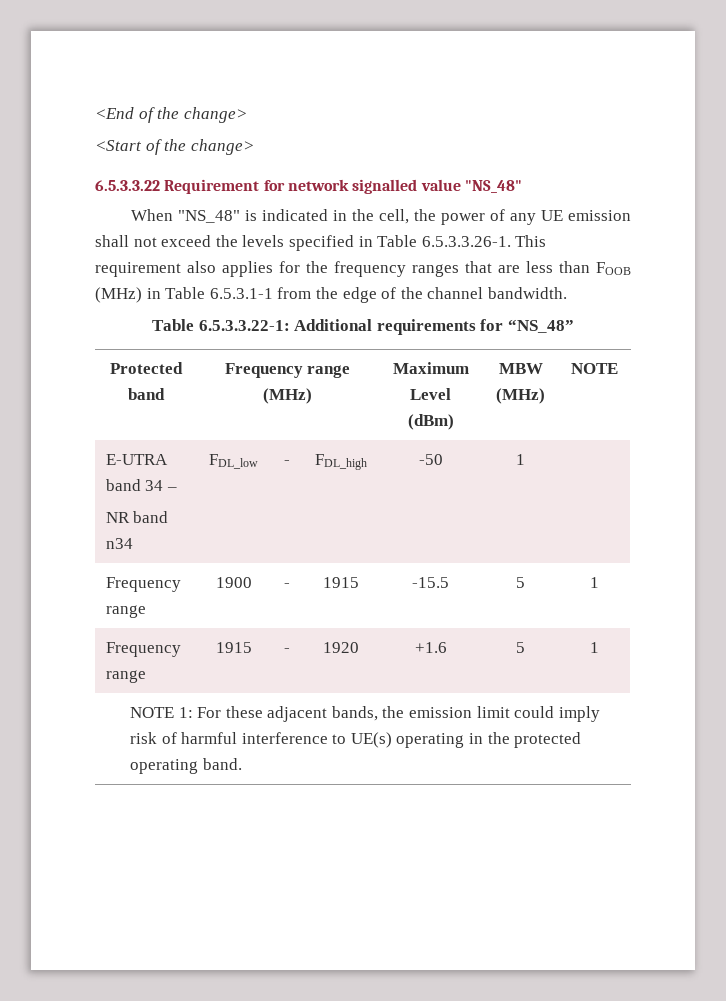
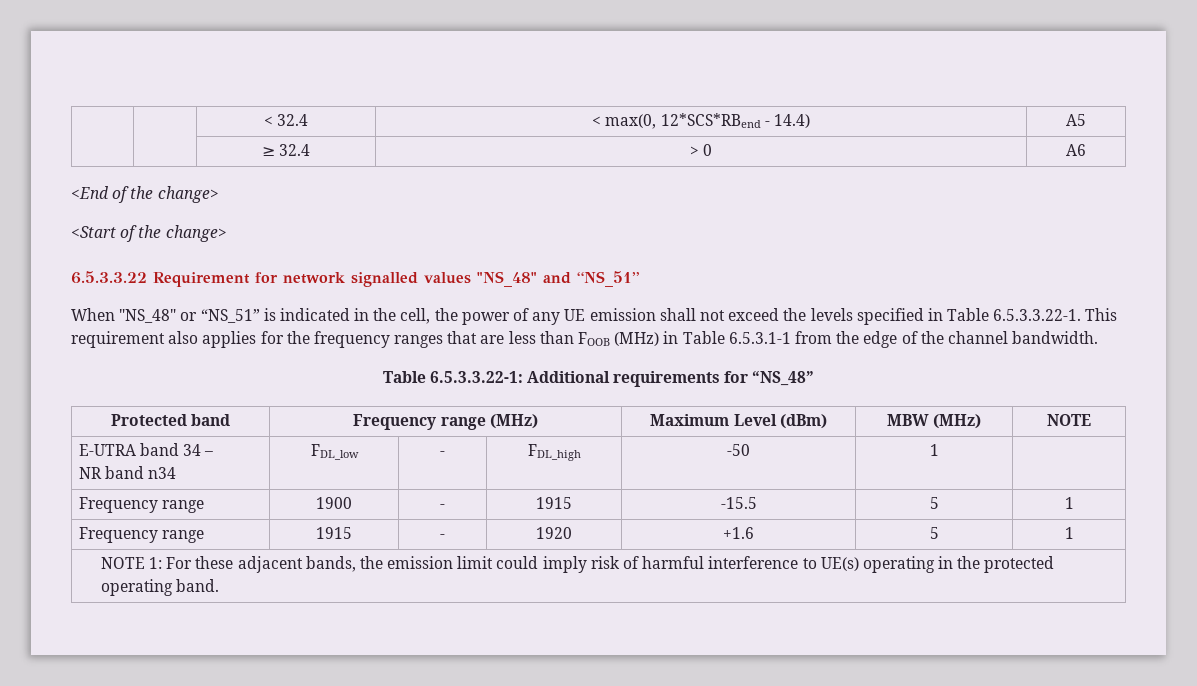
(95, 113) none -> [263,114,309,126] [592,113,810,129] [1066,114,1086,126] [261,144,311,156] [689,144,713,156] [1066,144,1086,156] | | < 32.4 | < max(0, 12*SCS*RBend - 14.4) | A5 // | | ≥ 32.4 | > 0 | A6 //
[420,179,522,193] value "NS_48" -> [424,271,639,287] values "NS_48" and “NS_51”
(240, 216) none -> [180,309,260,323] or “NS_51”
[421,236,511,247] 6.5.3.3.26-1. -> [993,309,1082,321] 6.5.3.3.22-1.

